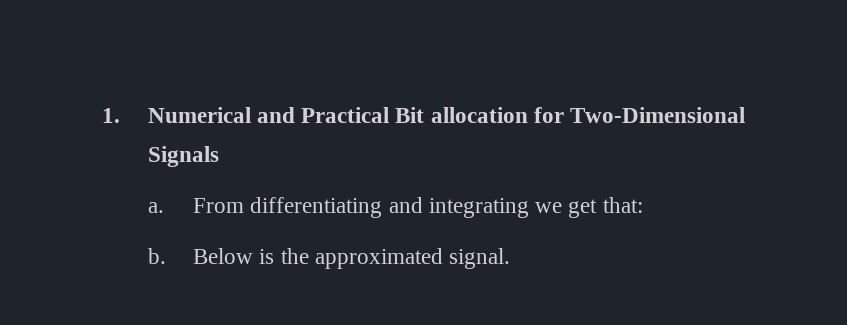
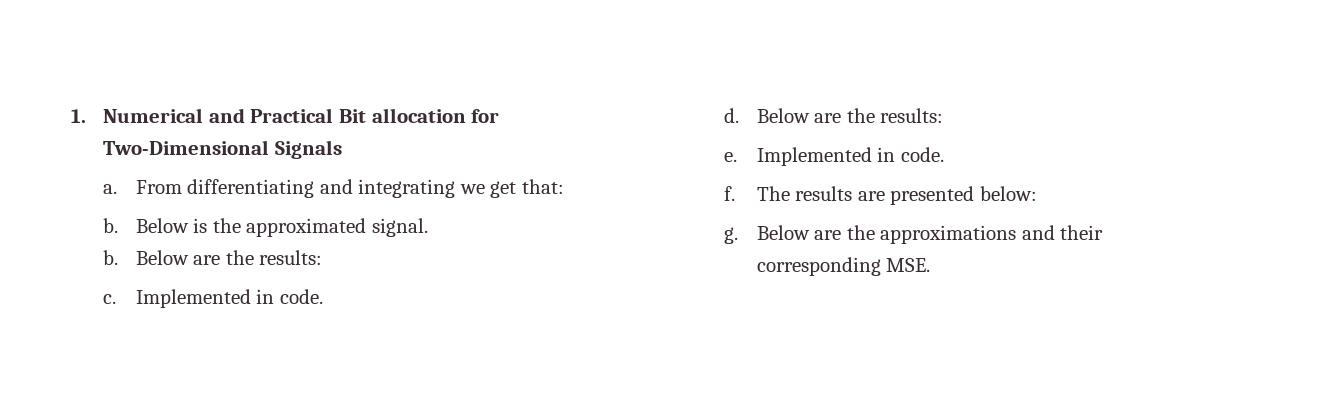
(511, 258) none -> [103,250,323,265] [103,289,323,308] [724,108,944,123] [724,147,944,166] [724,186,1037,205] [724,225,1104,244] [756,257,931,276] // b. Below are the results: // c. Implemented in code. // d. Below are the results: // e. Implemented in code. // f. The results are presented below: // g. Below are the approximations and their corresponding MSE.

